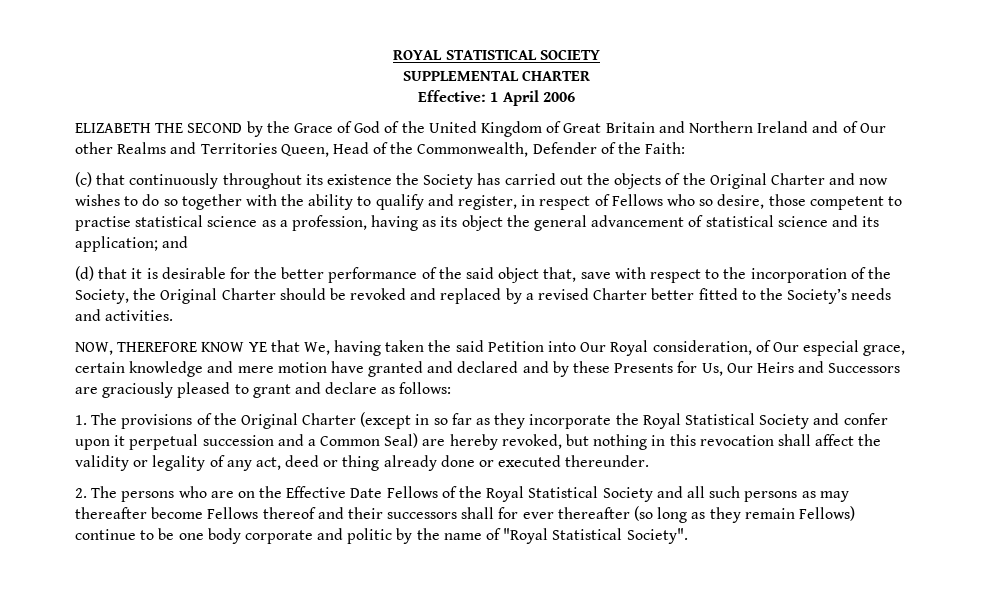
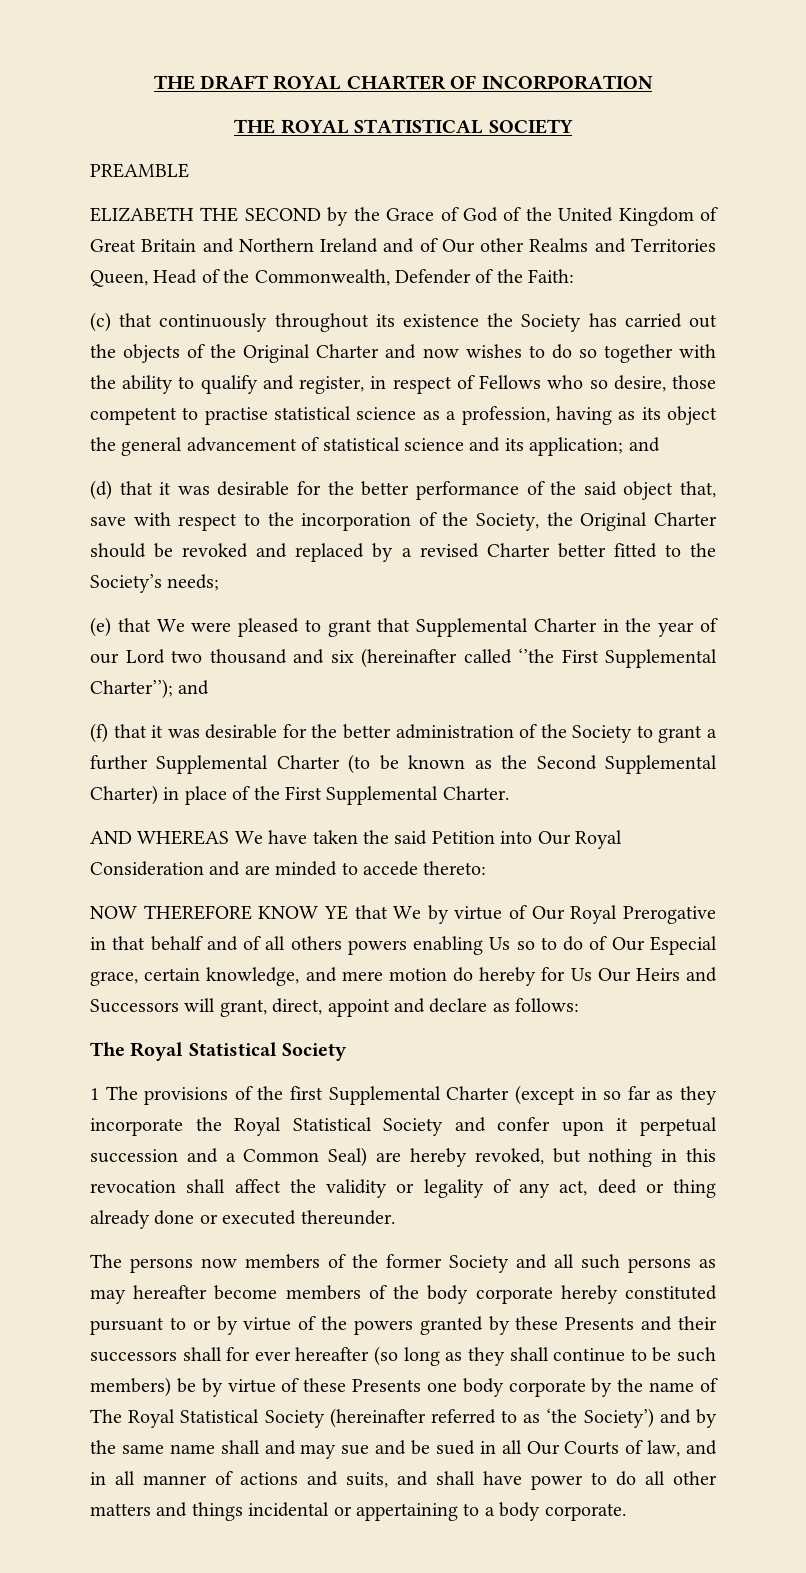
[393,49,600,60] [402,70,591,81] [418,90,575,106] ROYAL STATISTICAL SOCIETY // SUPPLEMENTAL CHARTER // Effective: 1 April 2006 -> [153,75,653,90] [234,119,573,134] [90,163,189,178] THE DRAFT ROYAL CHARTER OF INCORPORATION // THE ROYAL STATISTICAL SOCIETY // PREAMBLE
[146,268,158,279] is -> [177,486,210,495] was
[851,288,892,300] [75,309,174,321] [75,340,382,356] needs and activities. // NOW, THEREFORE KNOW YE that We, having -> [167,574,220,591] [90,617,718,637] [90,648,717,668] [90,679,210,699] [90,723,717,743] [90,754,718,774] [90,785,509,805] [90,830,308,845] needs; // (e) that We were pleased to grant that Supplemental Charter in the year of our Lord two thousand and six (hereinafter called ‘’the First Supplemental Charter’’); and // (f) that it was desirable for the better administration of the Society to grant a further Supplemental Charter (to be known as the Second Supplemental Charter) in place of the First Supplemental Charter. // AND WHEREAS We have
[652,340,860,356] consideration, of Our especial -> [90,861,487,876] [90,905,716,924] [90,936,717,955] Consideration and are minded to accede thereto: // NOW THEREFORE KNOW YE that We by virtue of Our Royal Prerogative in that behalf and of all others powers enabling Us so to do of Our Especial
[129,361,204,377] knowledge -> [206,967,300,986] knowledge,
[330,361,901,377] [75,382,291,398] have granted and declared and by these Presents for Us, Our Heirs and Successors are graciously pleased to grant -> [453,967,717,986] [90,998,390,1017] do hereby for Us Our Heirs and Successors will grant, direct, appoint
[75,415,87,425] 1. -> [90,1042,348,1061] [90,1088,99,1100] The Royal Statistical Society // 1
[240,413,298,429] Original -> [290,1086,441,1105] first Supplemental
[75,488,87,498] 2. -> (395, 1217) none
[178,486,599,502] who are on the Effective Date Fellows of the Royal Statistical -> [201,1254,442,1269] now members of the former
[75,507,316,519] thereafter become Fellows thereof -> [133,1285,717,1304] [90,1316,635,1335] hereafter become members of the body corporate hereby constituted pursuant to or by virtue of the powers granted by these Presents
[557,507,630,519] thereafter -> [295,1347,370,1361] hereafter
[744,506,855,521] remain Fellows) -> [509,1347,549,1361] shall
(175, 534) none -> [676,1347,716,1362] [90,1377,422,1397] such members) be by virtue of these Presents
[317,528,393,544] and politic -> (586, 1388) none
[503,528,688,544] "Royal Statistical Society". -> [90,1408,717,1428] [90,1440,717,1459] [90,1471,717,1490] [90,1502,626,1521] The Royal Statistical Society (hereinafter referred to as ‘the Society’) and by the same name shall and may sue and be sued in all Our Courts of law, and in all manner of actions and suits, and shall have power to do all other matters and things incidental or appertaining to a body corporate.

